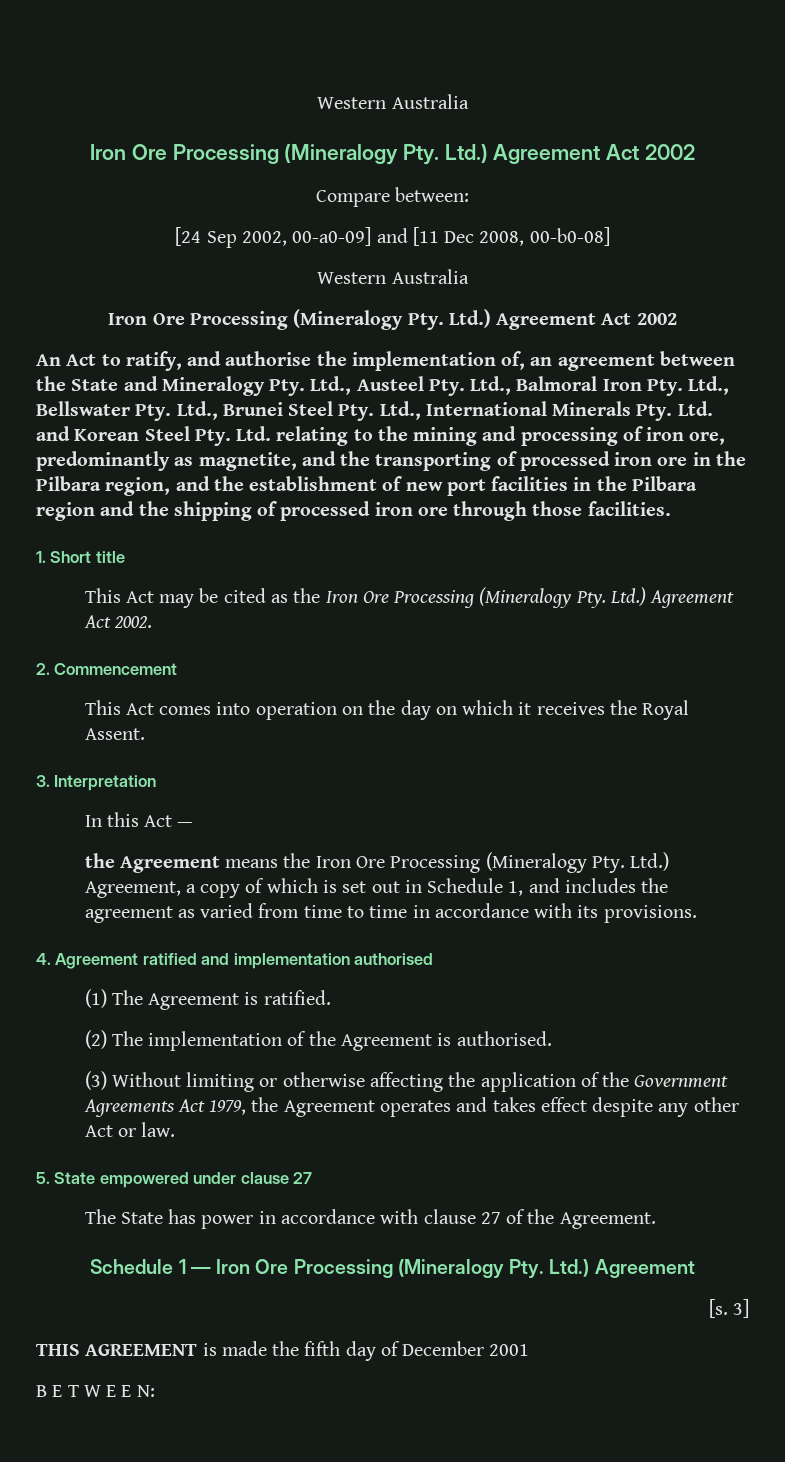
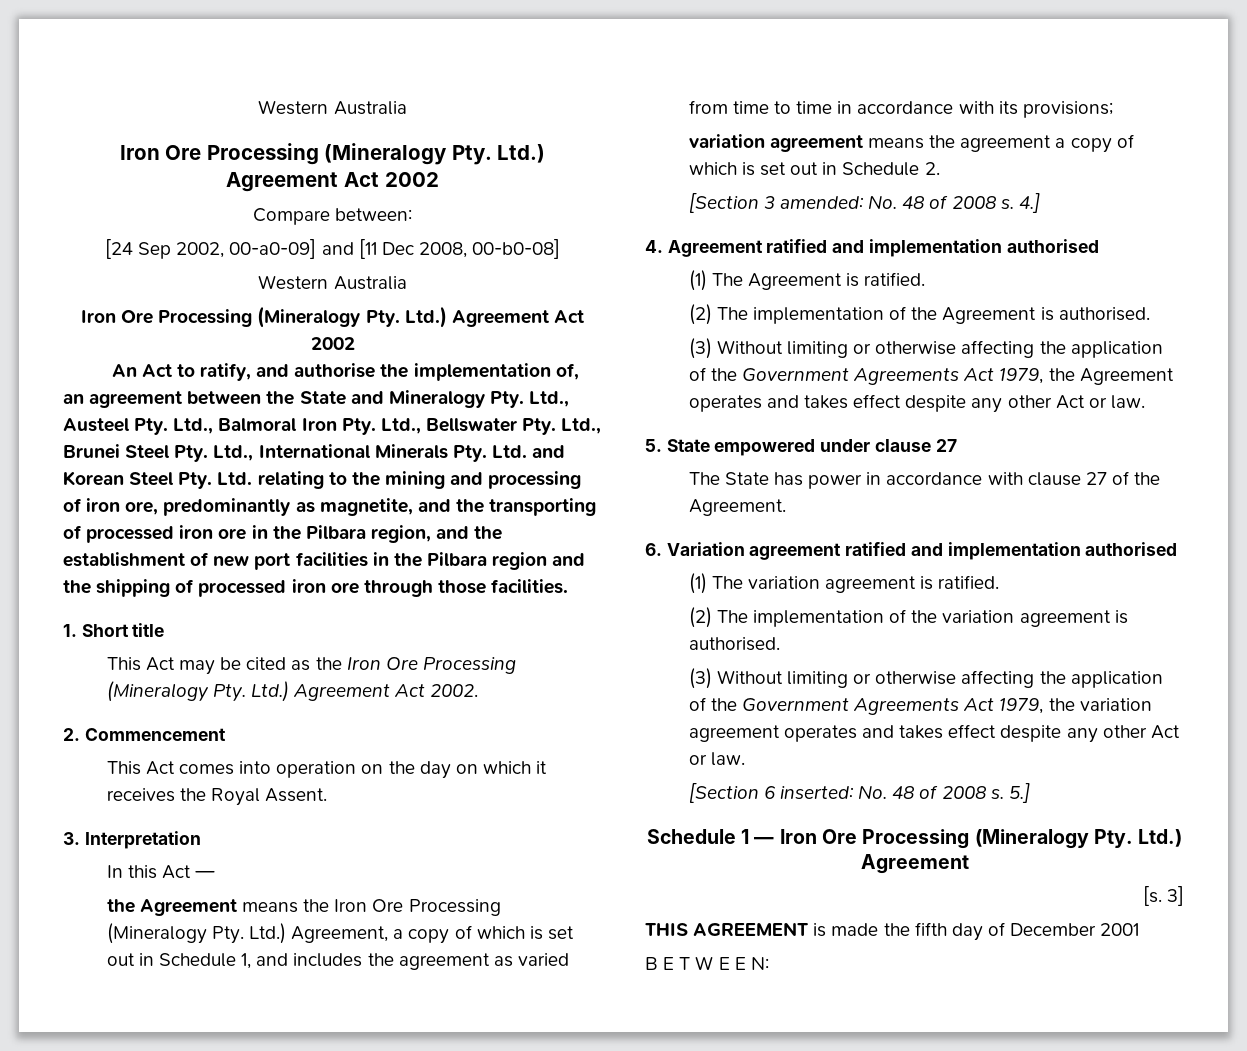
[603,905,697,923] provisions. -> [1022,101,1113,118] [688,134,1134,153] [688,162,940,176] [688,193,1040,213] provisions; // variation agreement means the agreement a copy of which is set out in Schedule 2. // [Section 3 amended: No. 48 of 2008 s. 4.]
(656, 1220) none -> [645,542,1178,560] [688,573,1000,594] [688,607,1128,628] [688,637,780,651] [688,668,1163,689] [688,697,1152,715] [688,724,1180,743] [688,752,745,766] [688,783,1030,803] // 6. Variation agreement ratified and implementation authorised // (1) The variation agreement is ratified. // (2) The implementation of the variation agreement is authorised. // (3) Without limiting or otherwise affecting the application of the Government Agreements Act 1979, the variation agreement operates and takes effect despite any other Act or law. // [Section 6 inserted: No. 48 of 2008 s. 5.]

